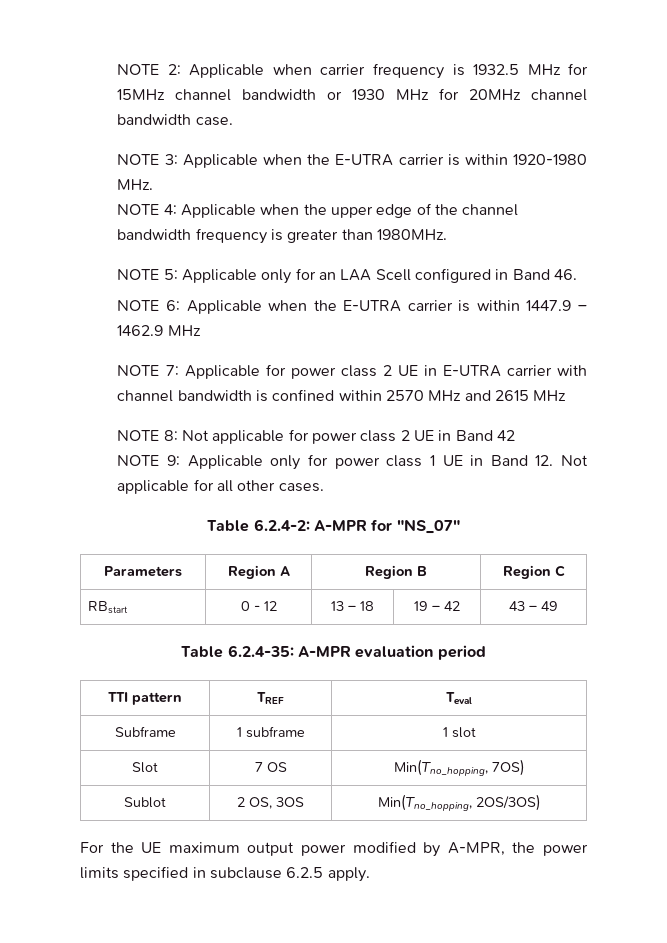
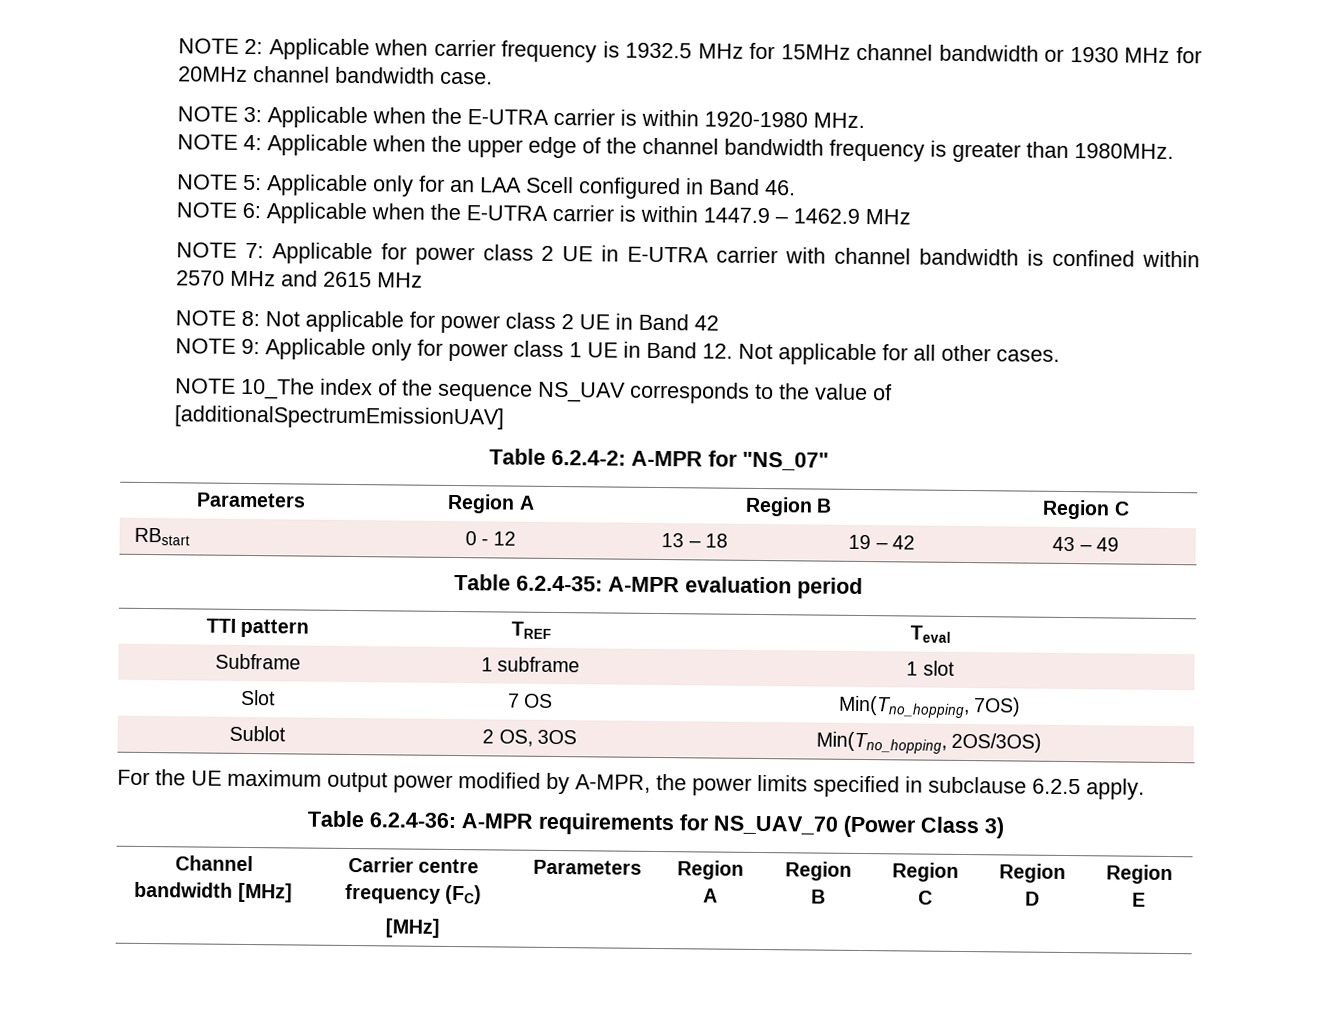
(324, 487) none -> [174,377,892,404] [173,405,504,430] // NOTE 10_The index of the sequence NS_UAV corresponds to the value of [additionalSpectrumEmissionUAV]
(370, 874) none -> [306,810,1004,839] [174,855,253,872] [134,881,293,903] [347,856,480,874] [344,883,483,905] [385,918,440,938] [532,859,642,875] [677,860,744,880] [703,888,718,903] [784,861,852,881] [810,889,826,904] [892,862,959,882] [918,890,933,905] [999,863,1066,883] [1025,891,1040,906] [1105,864,1173,885] [1132,892,1146,907] // Table 6.2.4-36: A-MPR requirements for NS_UAV_70 (Power Class 3) // Channel bandwidth [MHz] | Carrier centre frequency (FC) // [MHz] | Parameters | Region A | Region B | Region C | Region D | Region E

